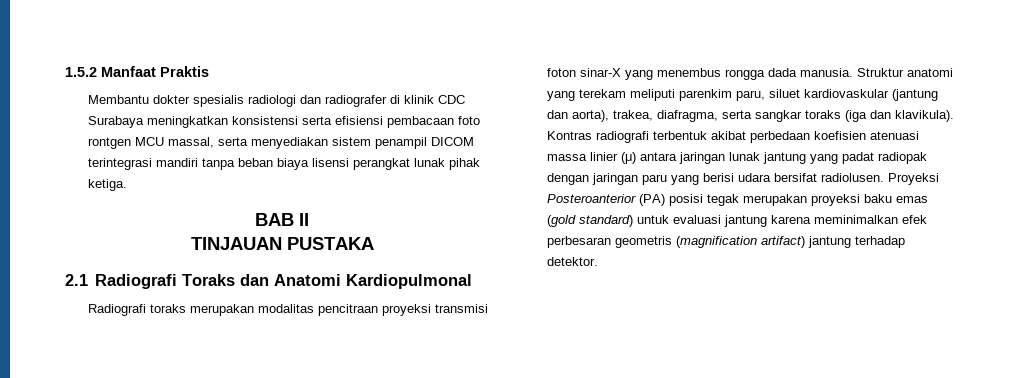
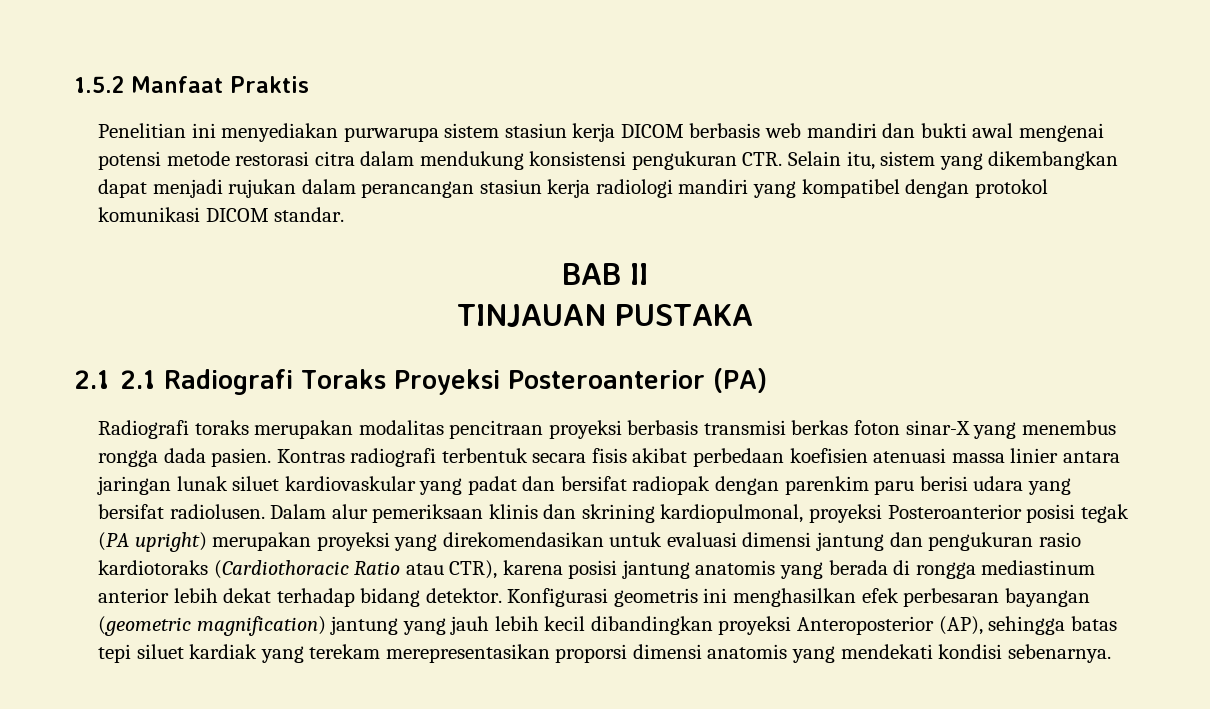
[87,95,465,107] [87,116,480,128] [87,137,474,149] [87,158,480,170] [87,179,127,191] Membantu dokter spesialis radiologi dan radiografer di klinik CDC Surabaya meningkatkan konsistensi serta efisiensi pembacaan foto rontgen MCU massal, serta menyediakan sistem penampil DICOM terintegrasi mandiri tanpa beban biaya lisensi perangkat lunak pihak ketiga. -> [98,123,1104,142] [98,151,1119,170] [98,179,1048,198] [98,207,345,222] Penelitian ini menyediakan purwarupa sistem stasiun kerja DICOM berbasis web mandiri dan bukti awal mengenai potensi metode restorasi citra dalam mendukung konsistensi pengukuran CTR. Selain itu, sistem yang dikembangkan dapat menjadi rujukan dalam perancangan stasiun kerja radiologi mandiri yang kompatibel dengan protokol komunikasi DICOM standar.
(88, 280) none -> [120,370,157,389] 2.1
[239,274,472,289] dan Anatomi Kardiopulmonal -> [394,368,768,395] Proyeksi Posteroanterior (PA)
[434,304,488,313] transmisi -> [627,420,849,435] berbasis transmisi berkas
[799,68,953,77] [546,89,938,101] [546,110,954,122] manusia. Struktur anatomi yang terekam meliputi parenkim paru, siluet kardiovaskular (jantung dan aorta), trakea, diafragma, serta sangkar toraks (iga dan klavikula). -> [211,448,272,467] pasien.
(707, 135) none -> [532,448,627,463] secara fisis
[620,152,636,164] (μ) -> (1059, 455) none
[762,152,927,164] [546,173,939,185] [546,194,928,206] [546,215,927,227] [546,236,905,248] [546,257,598,266] jantung yang padat radiopak dengan jaringan paru yang berisi udara bersifat radiolusen. Proyeksi Posteroanterior (PA) posisi tegak merupakan proyeksi baku emas (gold standard) untuk evaluasi jantung karena meminimalkan efek perbesaran geometris (magnification artifact) jantung terhadap detektor. -> [232,476,1071,495] [98,504,1129,523] [98,532,1081,552] [98,560,1096,579] [98,588,1090,607] [98,616,1117,636] [98,644,1111,663] siluet kardiovaskular yang padat dan bersifat radiopak dengan parenkim paru berisi udara yang bersifat radiolusen. Dalam alur pemeriksaan klinis dan skrining kardiopulmonal, proyeksi Posteroanterior posisi tegak (PA upright) merupakan proyeksi yang direkomendasikan untuk evaluasi dimensi jantung dan pengukuran rasio kardiotoraks (Cardiothoracic Ratio atau CTR), karena posisi jantung anatomis yang berada di rongga mediastinum anterior lebih dekat terhadap bidang detektor. Konfigurasi geometris ini menghasilkan efek perbesaran bayangan (geometric magnification) jantung yang jauh lebih kecil dibandingkan proyeksi Anteroposterior (AP), sehingga batas tepi siluet kardiak yang terekam merepresentasikan proporsi dimensi anatomis yang mendekati kondisi sebenarnya.

